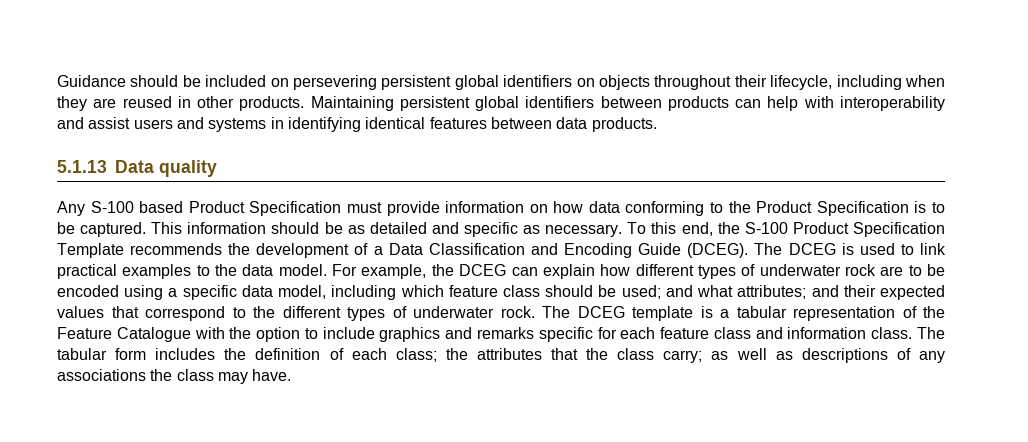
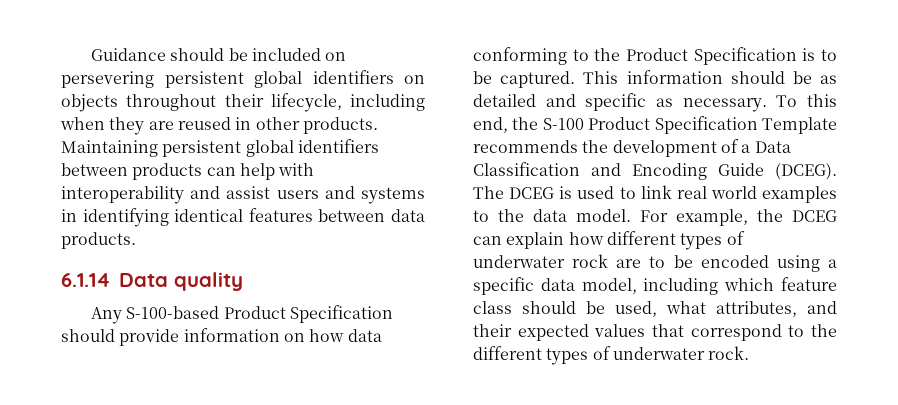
[57,160,107,173] 5.1.13 -> [61,273,111,287] 6.1.14
[90,201,382,216] S-100 based Product Specification must -> [126,305,394,323] [61,329,115,342] S-100-based Product Specification should
[57,264,117,279] practical -> [676,186,757,199] real world
[621,285,807,299] used; and what attributes; -> [615,301,797,317] used, what attributes,
[542,306,945,321] [57,327,946,342] [57,348,946,363] [57,369,292,384] The DCEG template is a tabular representation of the Feature Catalogue with the option to include graphics and remarks specific for each feature class and information class. The tabular form includes the definition of each class; the attributes that the class carry; as well as descriptions of any associations the class may have. -> (750, 353) none

